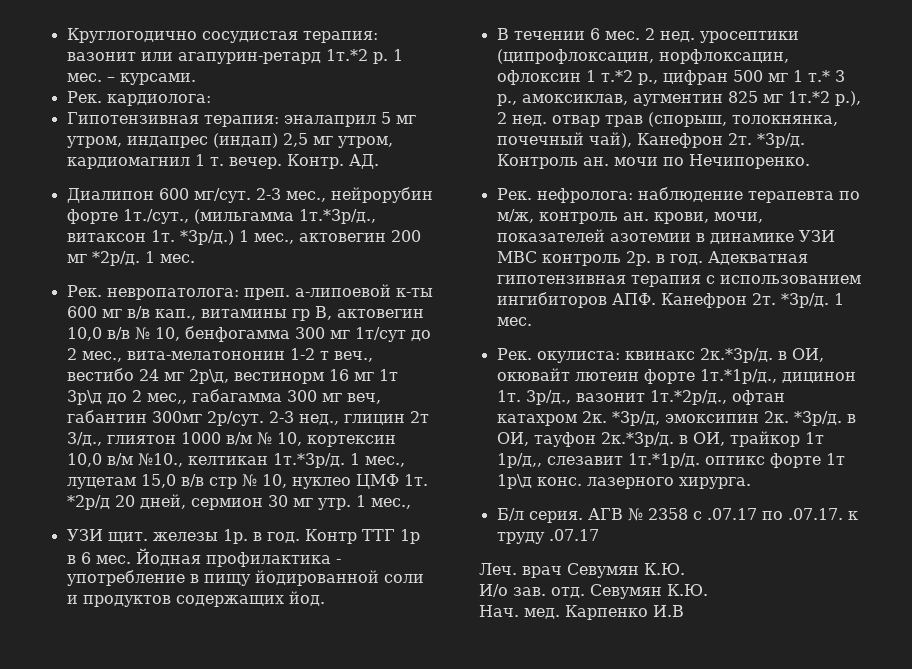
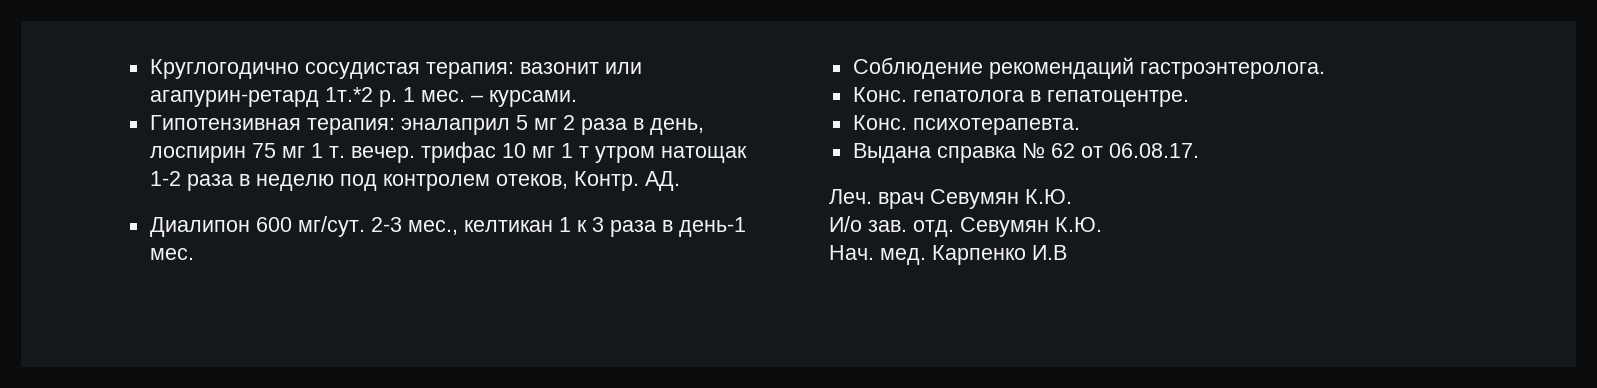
[66,91,211,106] // Рек. кардиолога: -> (577, 98) none
[66,133,393,148] [66,154,282,169] утром, индапрес (индап) 2,5 мг утром, кардиомагнил 1 т. вечер. -> [562,115,704,135] [149,142,747,163] [149,171,568,191] 2 раза в день, лоспирин 75 мг 1 т. вечер. трифас 10 мг 1 т утром натощак 1-2 раза в неделю под контролем отеков,
[330,187,433,203] [66,209,376,224] [66,230,421,245] [66,251,195,266] [66,284,433,300] [66,306,424,321] [66,326,431,342] [66,348,373,362] [66,368,398,384] [66,389,381,405] [66,410,429,426] [66,432,396,447] [66,453,405,468] [66,474,428,489] [66,494,411,510] [66,529,420,544] [66,548,341,567] [66,570,424,586] [66,591,325,607] [496,28,799,43] [496,49,789,64] [496,70,845,85] [496,91,861,106] [496,112,838,127] [496,132,805,148] [496,154,810,169] [496,187,860,203] [496,209,763,224] [496,229,835,244] [496,251,808,266] [496,275,861,287] [496,292,844,308] [496,317,532,326] [496,348,824,363] [496,368,856,384] [496,390,785,405] [496,411,856,426] [496,431,824,447] [496,453,845,468] [496,474,751,489] [496,508,858,523] [496,529,599,544] нейрорубин форте 1т./сут., (мильгамма 1т.*3р/д., витаксон 1т. *3р/д.) 1 мес., актовегин 200 мг *2р/д. 1 мес. // Рек. невропатолога: преп. а-липоевой к-ты 600 мг в/в кап., витамины гр В, актовегин 10,0 в/в № 10, бенфогамма 300 мг 1т/сут до 2 мес., вита-мелатононин 1-2 т веч., вестибо 24 мг 2р\д, вестинорм 16 мг 1т 3р\д до 2 мес,, габагамма 300 мг веч, габантин 300мг 2р/сут. 2-3 нед., глицин 2т 3/д., глиятон 1000 в/м № 10, кортексин 10,0 в/м №10., келтикан 1т.*3р/д. 1 мес., луцетам 15,0 в/в стр № 10, нуклео ЦМФ 1т. *2р/д 20 дней, сермион 30 мг утр. 1 мес., // УЗИ щит. железы 1р. в год. Контр ТТГ 1р в 6 мес. Йодная профилактика - употребление в пищу йодированной соли и продуктов содержащих йод. // В течении 6 мес. 2 нед. уросептики (ципрофлоксацин, норфлоксацин, офлоксин 1 т.*2 р., цифран 500 мг 1 т.* 3 р., амоксиклав, аугментин 825 мг 1т.*2 р.), 2 нед. отвар трав (спорыш, толокнянка, почечный чай), Канефрон 2т. *3р/д. Контроль ан. мочи по Нечипоренко. // Рек. нефролога: наблюдение терапевта по м/ж, контроль ан. крови, мочи, показателей азотемии в динамике УЗИ МВС контроль 2р. в год. Адекватная гипотензивная терапия с использованием ингибиторов АПФ. Канефрон 2т. *3р/д. 1 мес. // Рек. окулиста: квинакс 2к.*3р/д. в ОИ, окювайт лютеин форте 1т.*1р/д., дицинон 1т. 3р/д., вазонит 1т.*2р/д., офтан катахром 2к. *3р/д, эмоксипин 2к. *3р/д. в ОИ, тауфон 2к.*3р/д. в ОИ, трайкор 1т 1р/д,, слезавит 1т.*1р/д. оптикс форте 1т 1р\д конс. лазерного хирурга. // Б/л серия. АГВ № 2358 с .07.17 по .07.17. к труду .07.17 -> [463,217,746,237] [149,248,194,260] [852,57,1325,79] [852,87,1189,107] [852,115,1080,135] [852,143,1199,163] келтикан 1 к 3 раза в день-1 мес. // Соблюдение рекомендаций гастроэнтеролога. // Конс. гепатолога в гепатоцентре. // Конс. психотерапевта. // Выдана справка № 62 от 06.08.17.

